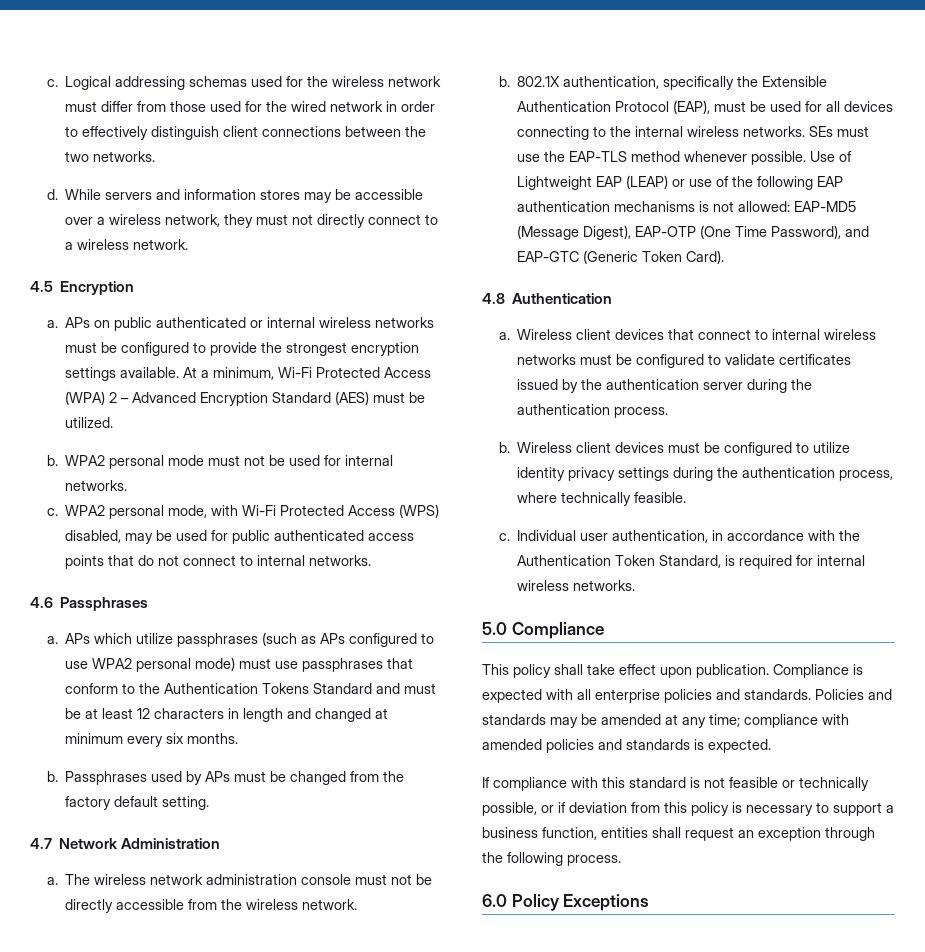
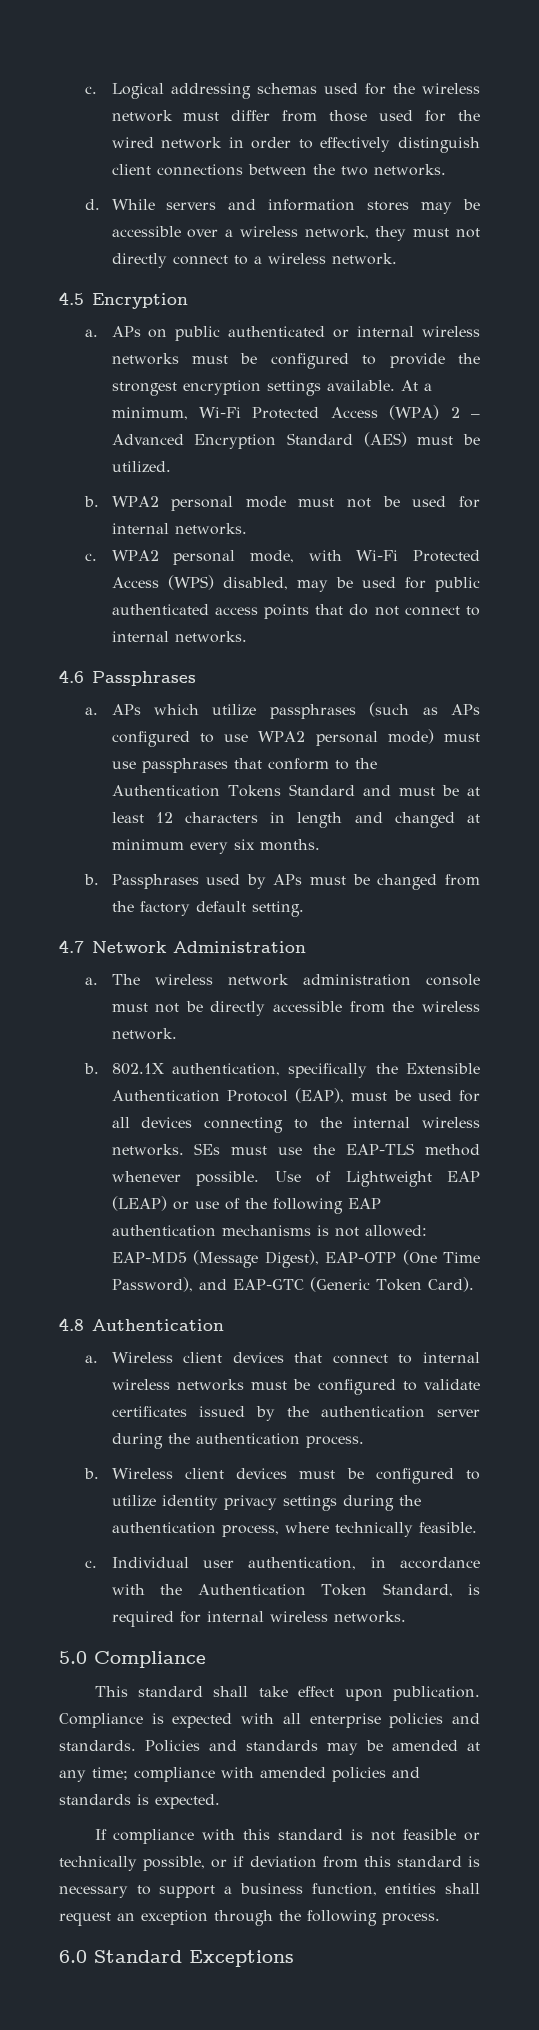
[513,664,551,678] policy -> [137,1686,203,1697] standard
[691,802,729,816] policy -> [396,1856,462,1867] standard
[511,894,560,911] Policy -> [94,1950,182,1963] Standard

